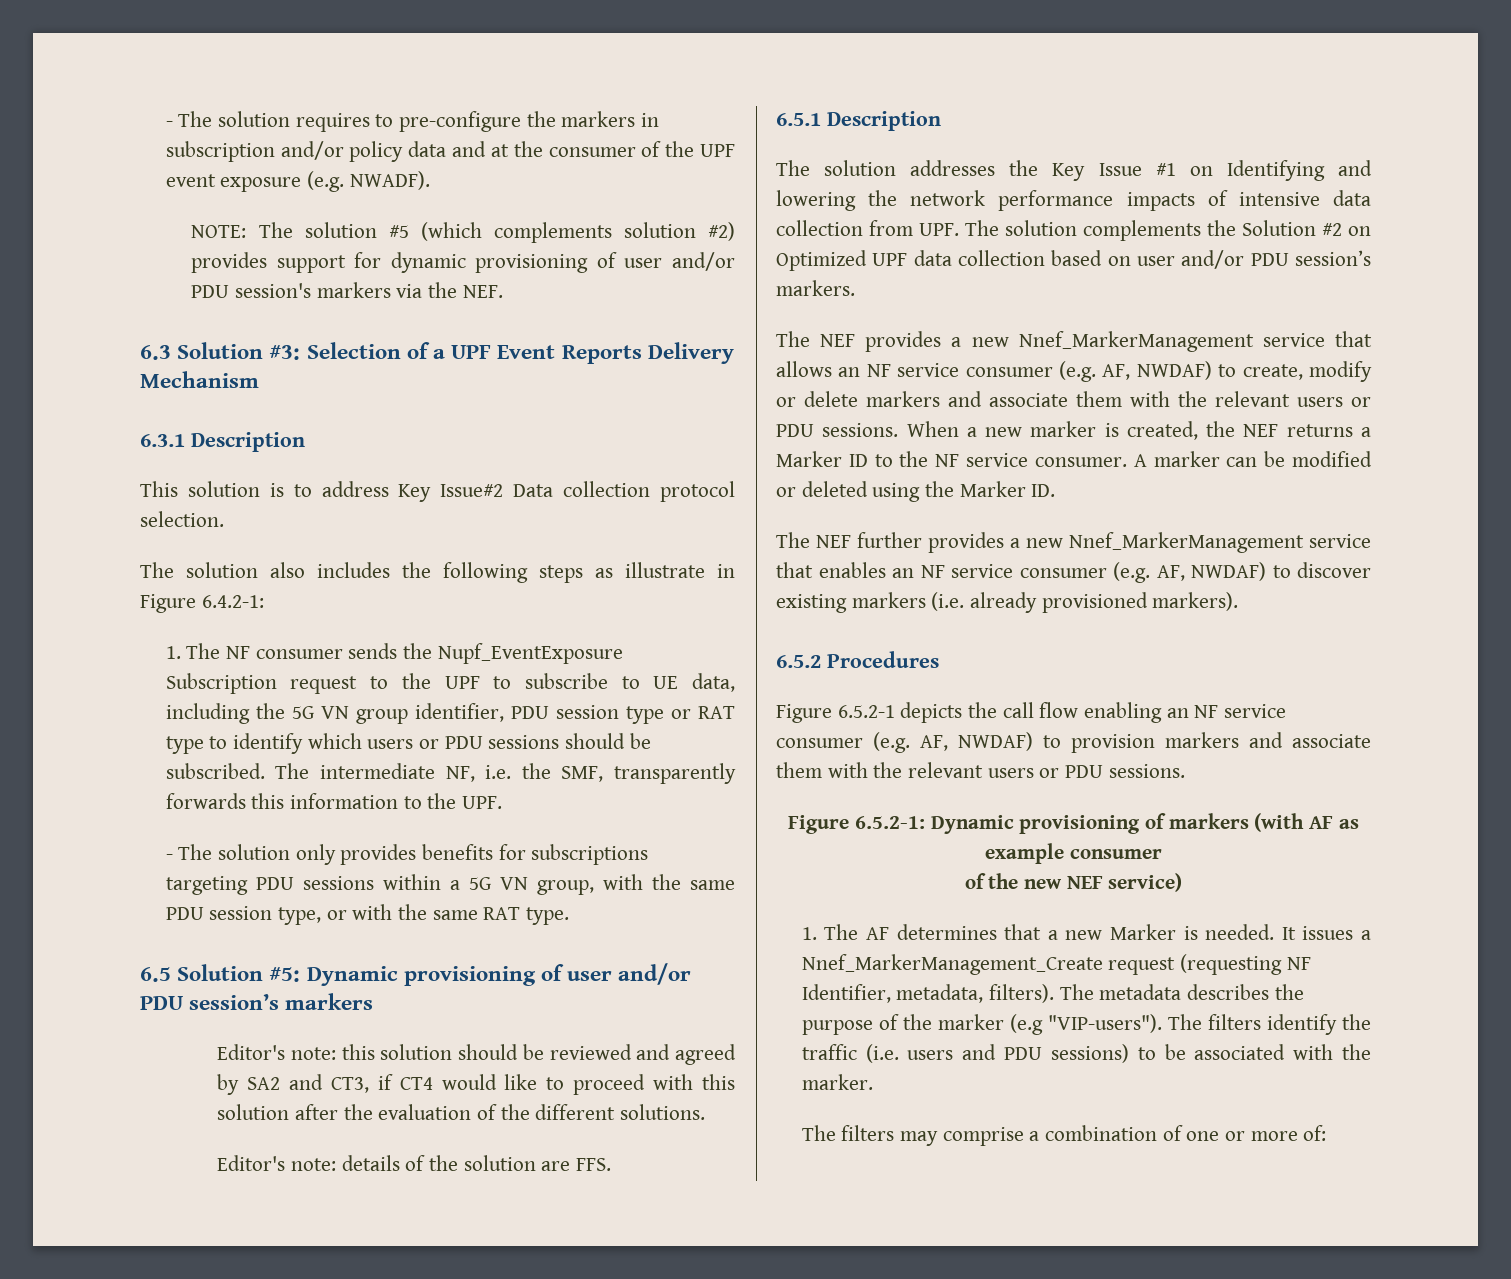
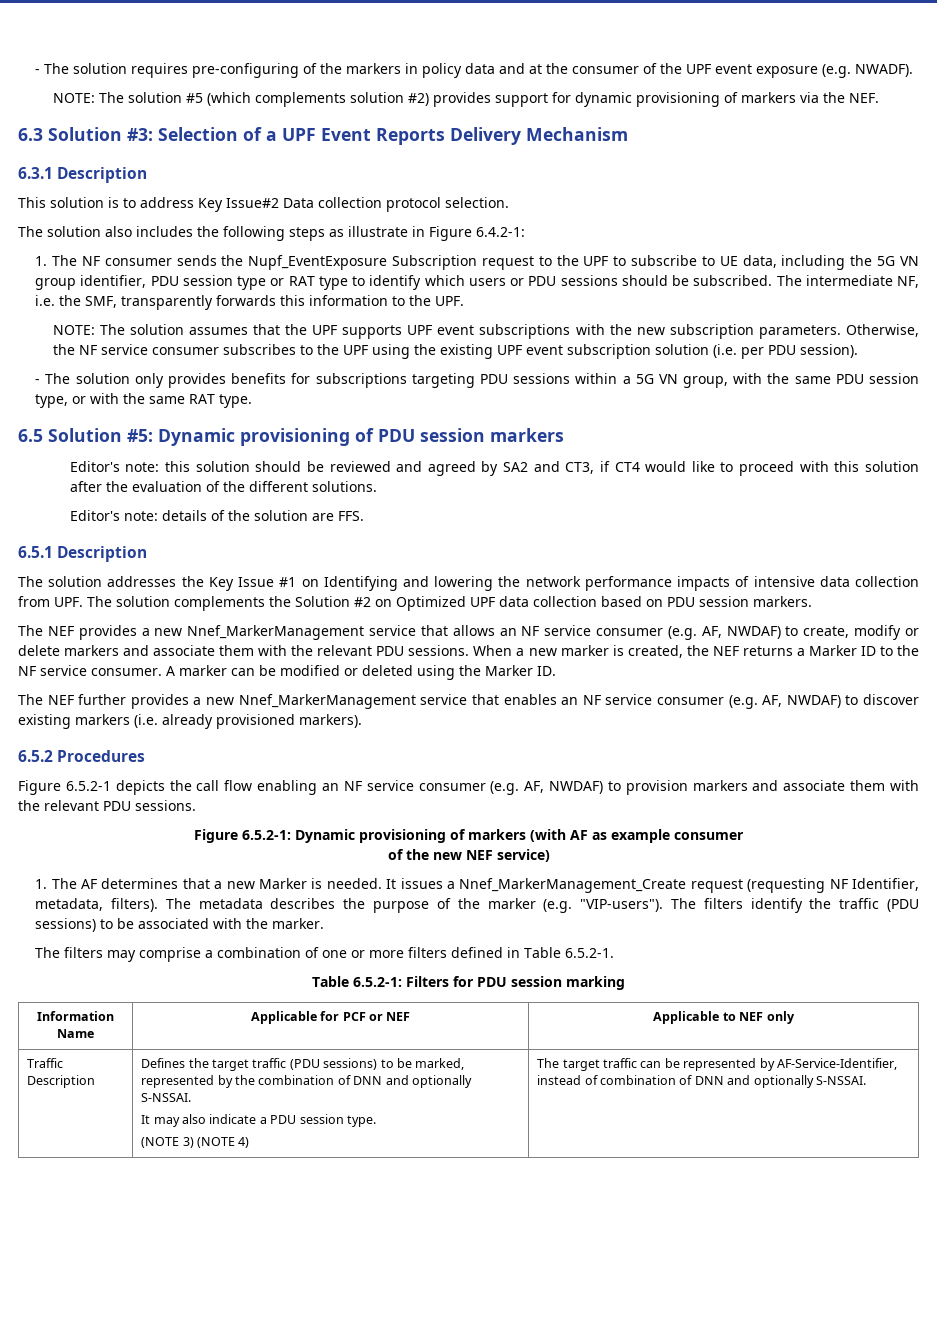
[375,111,522,132] to pre-configure -> [192,63,318,78] pre-configuring of
[165,141,344,162] subscription and/or -> (419, 68) none
[624,252,735,271] [191,283,312,298] user and/or PDU session's -> (738, 97) none
(503, 802) none -> [52,324,920,339] [52,344,858,359] // NOTE: The solution assumes that the UPF supports UPF event subscriptions with the new subscription parameters. Otherwise, the NF service consumer subscribes to the UPF using the existing UPF event subscription solution (i.e. per PDU session).
[567,963,692,985] [140,993,280,1010] user and/or PDU session’s -> [378,428,485,442] PDU session
[1137,250,1371,269] user and/or PDU session’s -> [667,596,749,607] PDU session
[1297,397,1371,407] users or -> (373, 650) none
[987,768,1060,778] users or -> (99, 805) none
[1009,1014,1043,1035] (e.g -> [543,899,573,913] (e.g.
[865,1044,1043,1063] (i.e. users and PDU -> [887,899,920,912] (PDU
[1303,1125,1327,1141] of: -> [408,947,615,958] [312,976,625,990] [37,1011,114,1021] [57,1029,94,1038] [250,1011,411,1024] [653,1011,795,1024] [27,1058,64,1068] [27,1075,96,1088] [141,1058,465,1071] [141,1075,472,1088] [141,1093,192,1102] [141,1114,376,1127] [141,1137,250,1148] [537,1058,897,1071] [537,1075,866,1088] filters defined in Table 6.5.2-1. // Table 6.5.2-1: Filters for PDU session marking // Information Name | Applicable for PCF or NEF | Applicable to NEF only // Traffic Description | Defines the target traffic (PDU sessions) to be marked, represented by the combination of DNN and optionally S-NSSAI. // It may also indicate a PDU session type. // (NOTE 3) (NOTE 4) | The target traffic can be represented by AF-Service-Identifier, instead of combination of DNN and optionally S-NSSAI.

